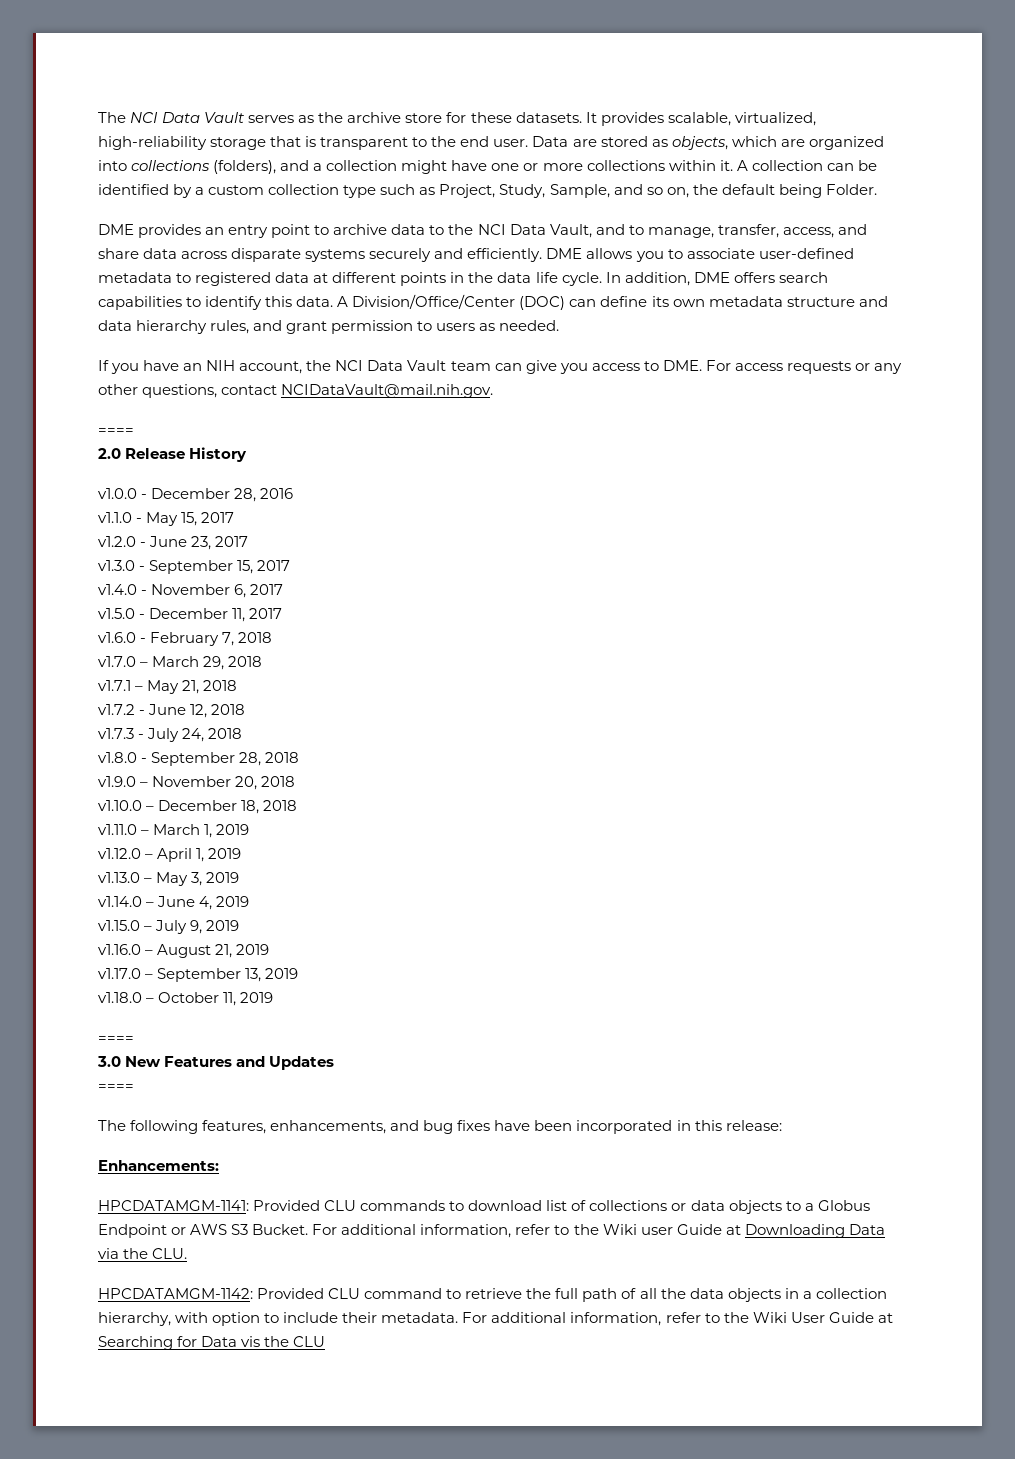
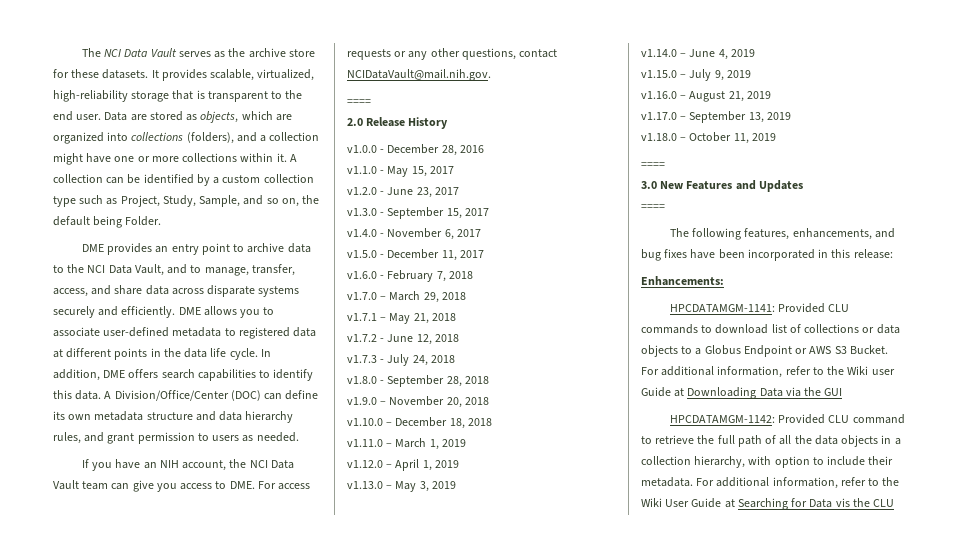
[152,1248,188,1259] CLU. -> [824,388,843,396] GUI

